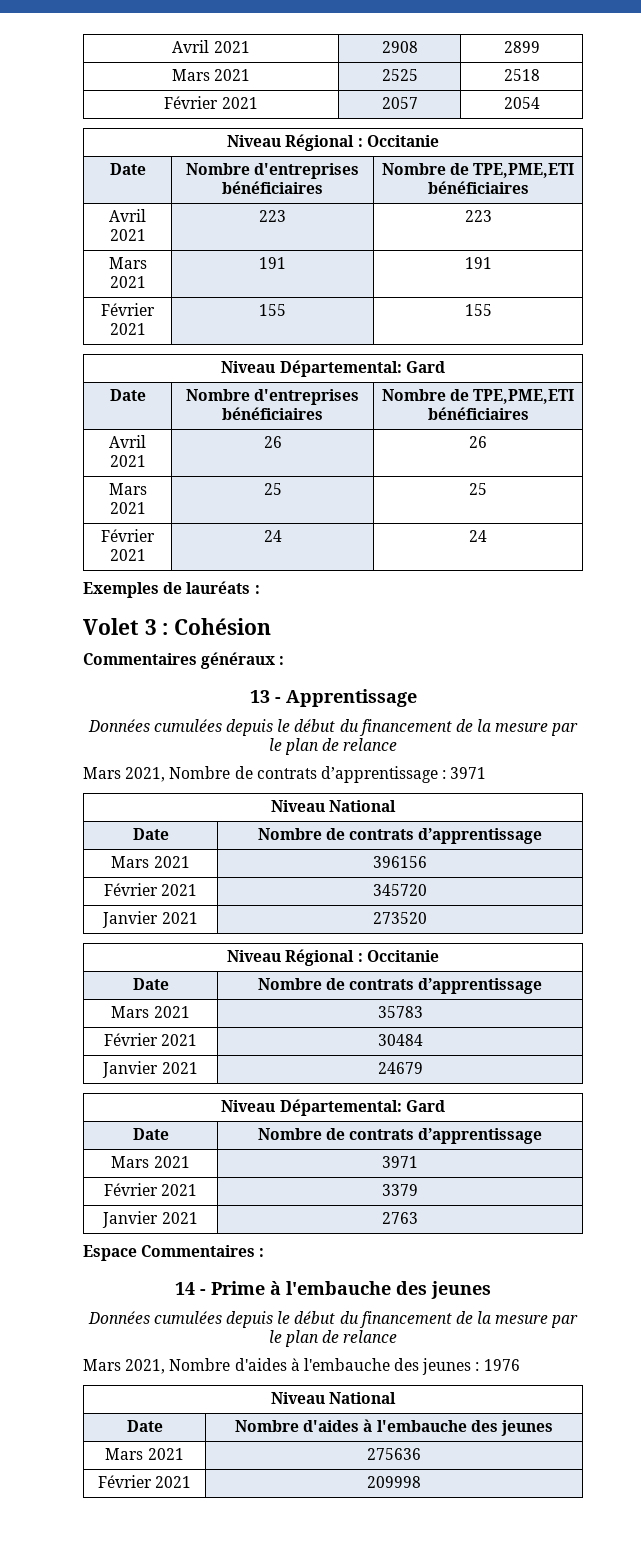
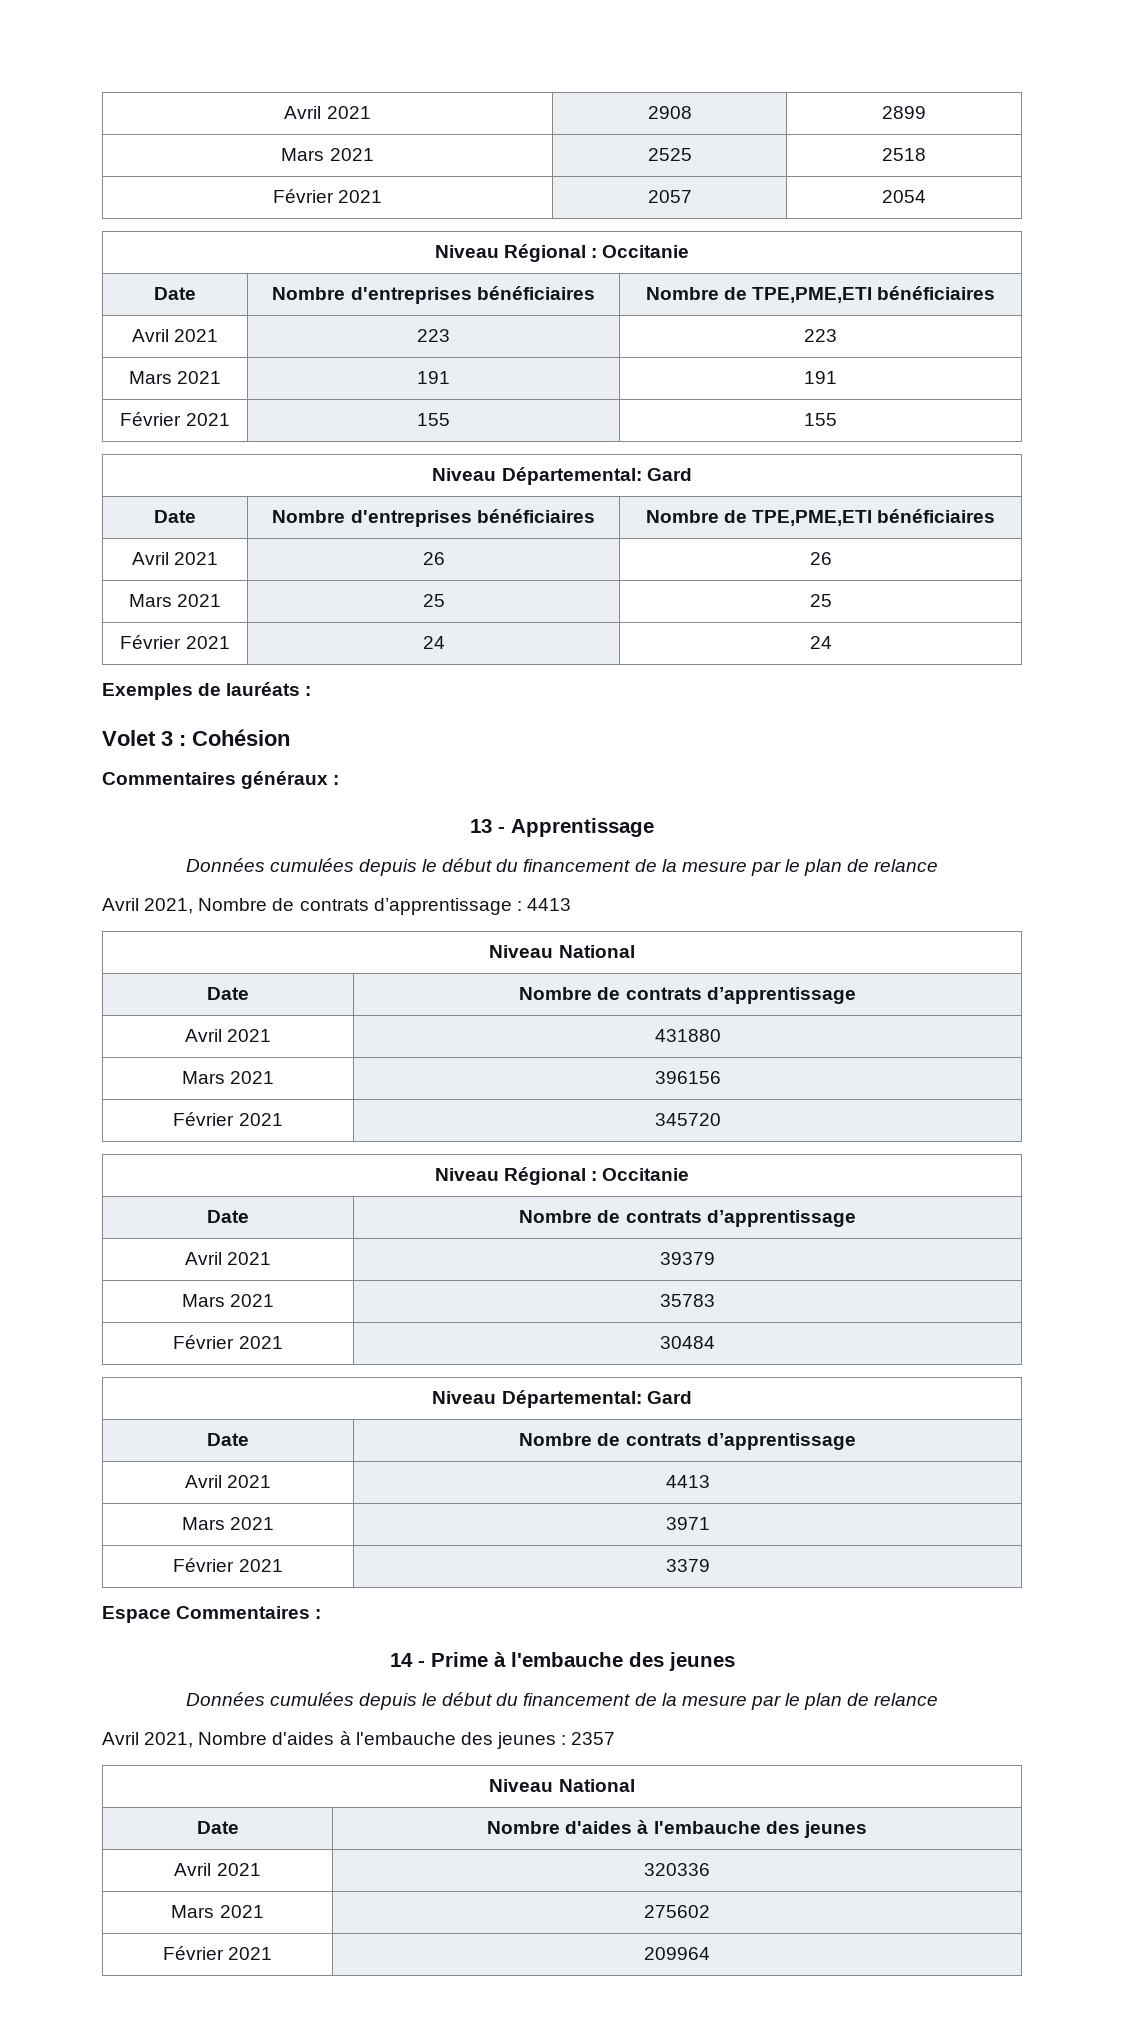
[83,767,121,779] Mars -> [102,898,139,911] Avril
[450,767,487,779] 3971 -> [526,898,571,911] 4413
(543, 836) none -> [184,1029,272,1042] [654,1029,721,1042] // Avril 2021 | 431880
[102,911,198,928] [373,912,427,924] // Janvier 2021 | 273520 -> (721, 1119) none
(543, 986) none -> [184,1252,272,1265] [660,1252,715,1265] // Avril 2021 | 39379
[102,1061,198,1078] [377,1062,423,1074] // Janvier 2021 | 24679 -> (715, 1342) none
(543, 1136) none -> [184,1475,272,1488] [665,1475,710,1488] // Avril 2021 | 4413
[102,1211,198,1228] [382,1212,418,1224] // Janvier 2021 | 2763 -> (710, 1565) none
[83,1359,121,1371] Mars -> [102,1732,139,1745] Avril
[483,1359,520,1371] 1976 -> [571,1732,616,1745] 2357
[105,1448,184,1460] [367,1448,421,1460] [97,1475,192,1488] [367,1476,421,1488] // Mars 2021 | 275636 // Février 2021 | 209998 -> [174,1863,261,1876] [644,1863,710,1876] [171,1905,264,1918] [644,1905,710,1918] [162,1946,273,1960] [644,1947,710,1960] // Avril 2021 | 320336 // Mars 2021 | 275602 // Février 2021 | 209964

